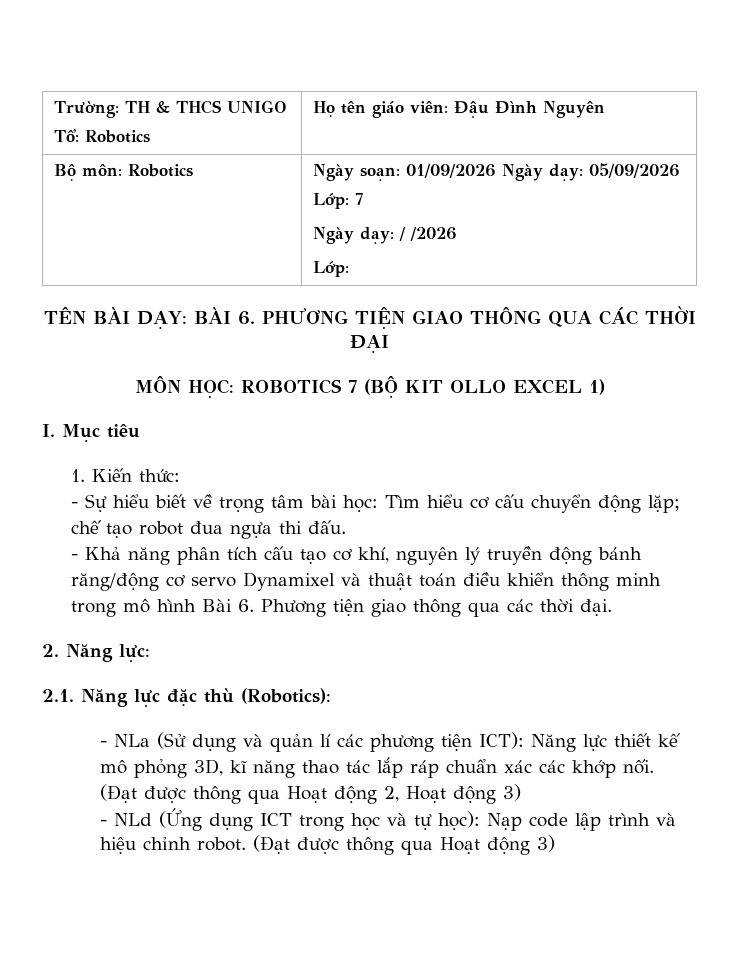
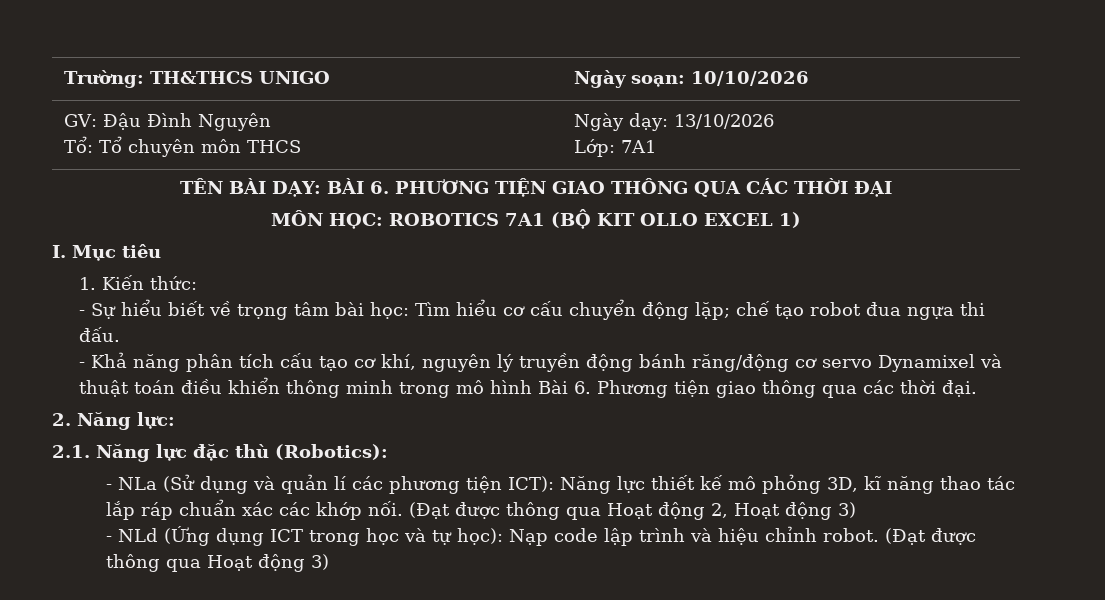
[125,100,288,114] [54,129,151,143] [313,101,606,118] [54,164,194,181] [313,163,681,181] [313,193,364,209] [313,227,458,244] [313,261,350,277] TH & THCS UNIGO // Tổ: Robotics | Họ tên giáo viên: Đậu Đình Nguyên // Bộ môn: Robotics | Ngày soạn: 01/09/2026 Ngày dạy: 05/09/2026 // Lớp: 7 // Ngày dạy: / /2026 // Lớp: -> [150,71,331,84] [574,70,810,88] [64,113,272,131] [64,136,302,157] [574,113,775,131] [574,139,657,157] TH&THCS UNIGO | Ngày soạn: 10/10/2026 // GV: Đậu Đình Nguyên // Tổ: Tổ chuyên môn THCS | Ngày dạy: 13/10/2026 // Lớp: 7A1
[347,380,357,393] 7 -> [505,213,545,226] 7A1

